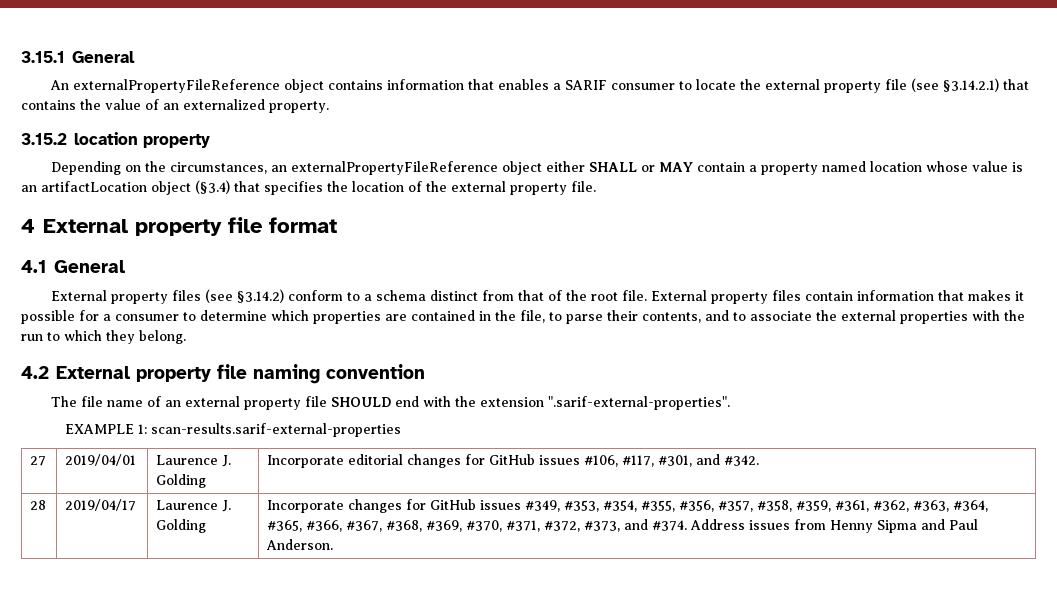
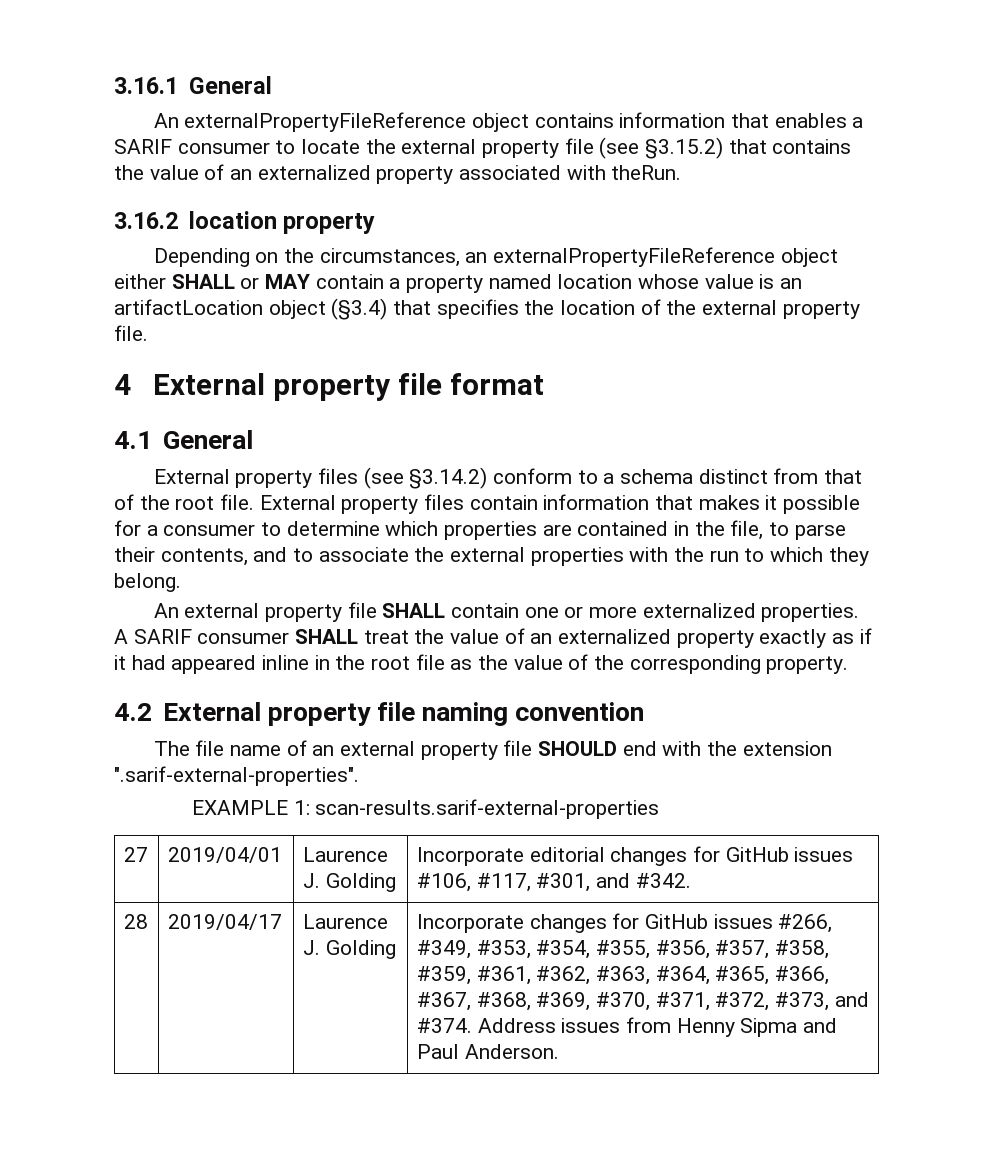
[21,51,65,63] 3.15.1 -> [114,77,178,94] 3.16.1
[942,78,999,92] §3.14.2.1) -> [645,137,724,159] §3.15.2)
[269,101,329,113] [21,133,67,145] property. // 3.15.2 -> [376,165,682,184] [114,212,178,229] property associated with theRun. // 3.16.2
(186, 337) none -> [153,602,860,622] [114,628,872,648] [114,654,849,674] // An external property file SHALL contain one or more externalized properties. A SARIF consumer SHALL treat the value of an externalized property exactly as if it had appeared inline in the root file as the value of the corresponding property.
(522, 505) none -> [778,914,833,933] #266,

